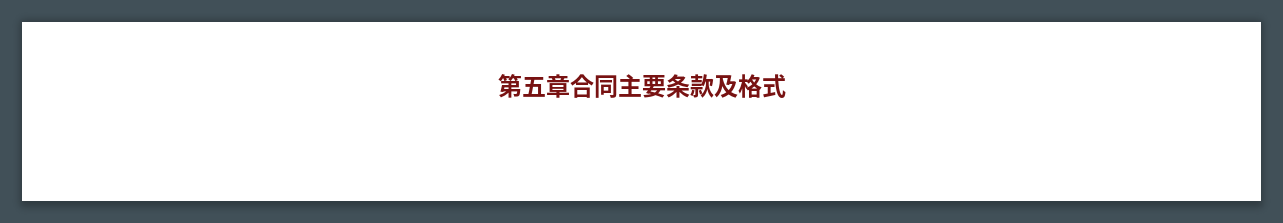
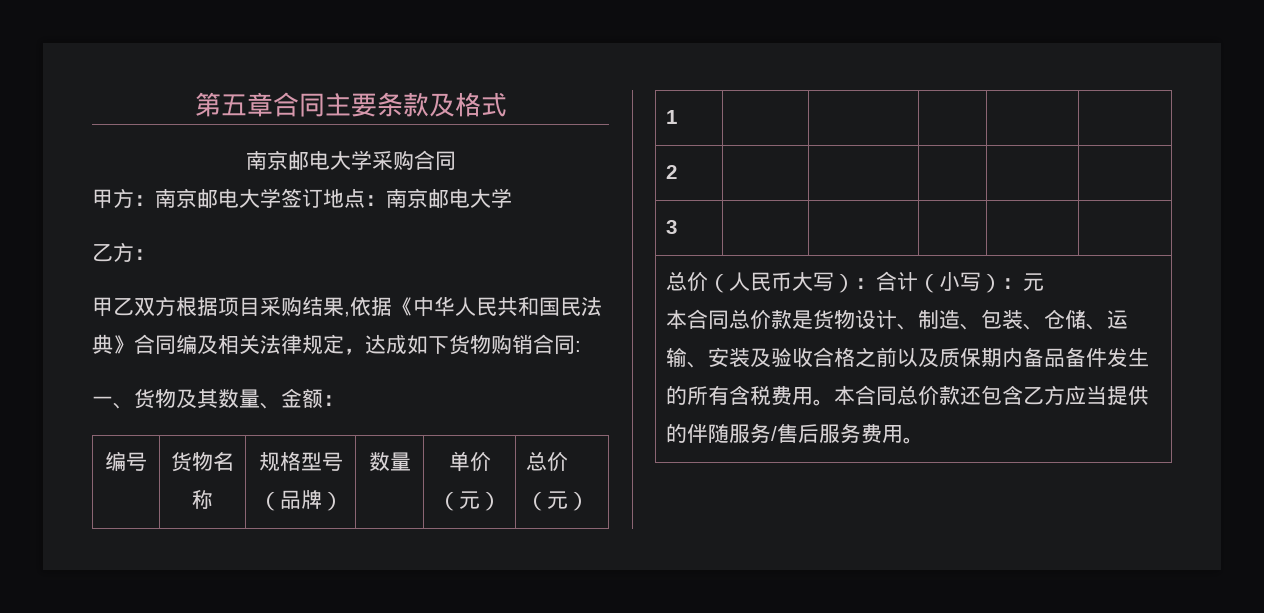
(786, 86) none -> [245,150,456,171] [92,188,512,209] [92,242,155,262] [92,296,602,317] [92,334,581,355] [92,388,344,409] [105,451,147,471] [171,451,234,472] [192,489,213,509] [258,451,343,471] [258,490,343,511] [368,452,411,471] [448,451,491,472] [438,491,501,511] [525,451,568,471] [525,491,589,511] [665,110,677,124] [665,165,677,179] [665,220,677,234] [665,271,1044,293] [665,309,1128,330] [665,347,1149,368] [665,385,1149,406] [665,423,924,444] // 南京邮电大学采购合同 // 甲方：南京邮电大学签订地点：南京邮电大学 // 乙方： // 甲乙双方根据项目采购结果,依据《中华人民共和国民法典》合同编及相关法律规定，达成如下货物购销合同: // 一、货物及其数量、金额： // 编号 | 货物名称 | 规格型号（品牌） | 数量 | 单价（元） | 总价（元） // 1 | | | | | // 2 | | | | | // 3 | | | | | // 总价（人民币大写）：合计（小写）：元 // 本合同总价款是货物设计、制造、包装、仓储、运输、安装及验收合格之前以及质保期内备品备件发生的所有含税费用。本合同总价款还包含乙方应当提供的伴随服务/售后服务费用。

